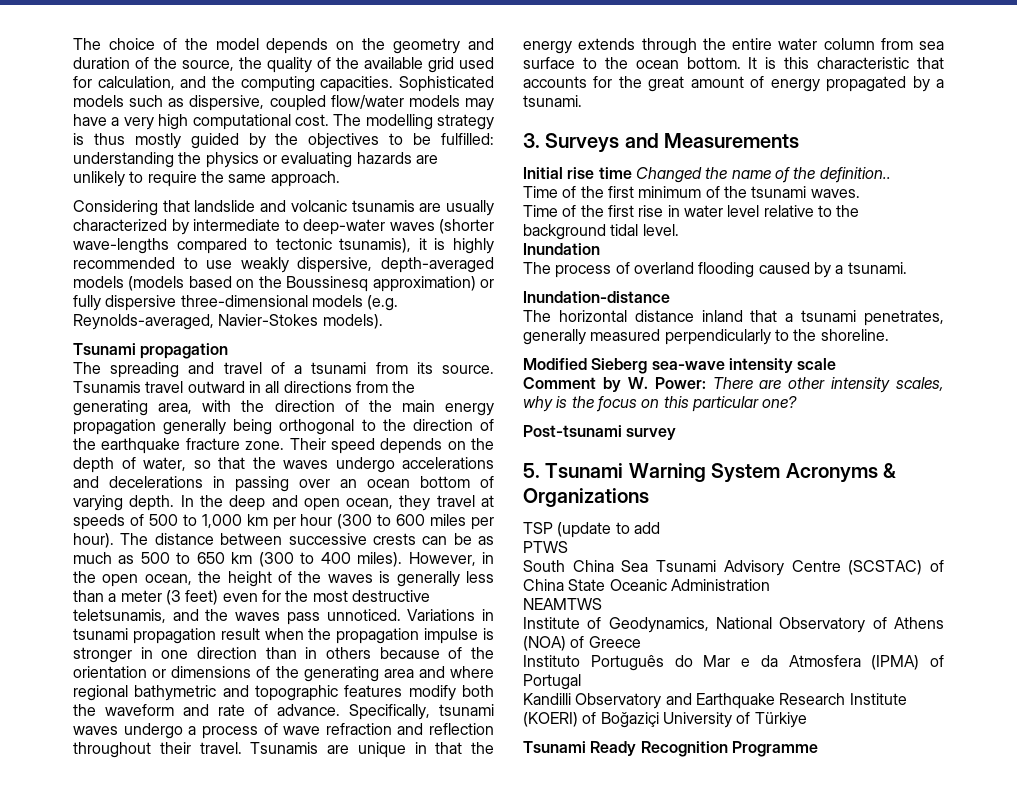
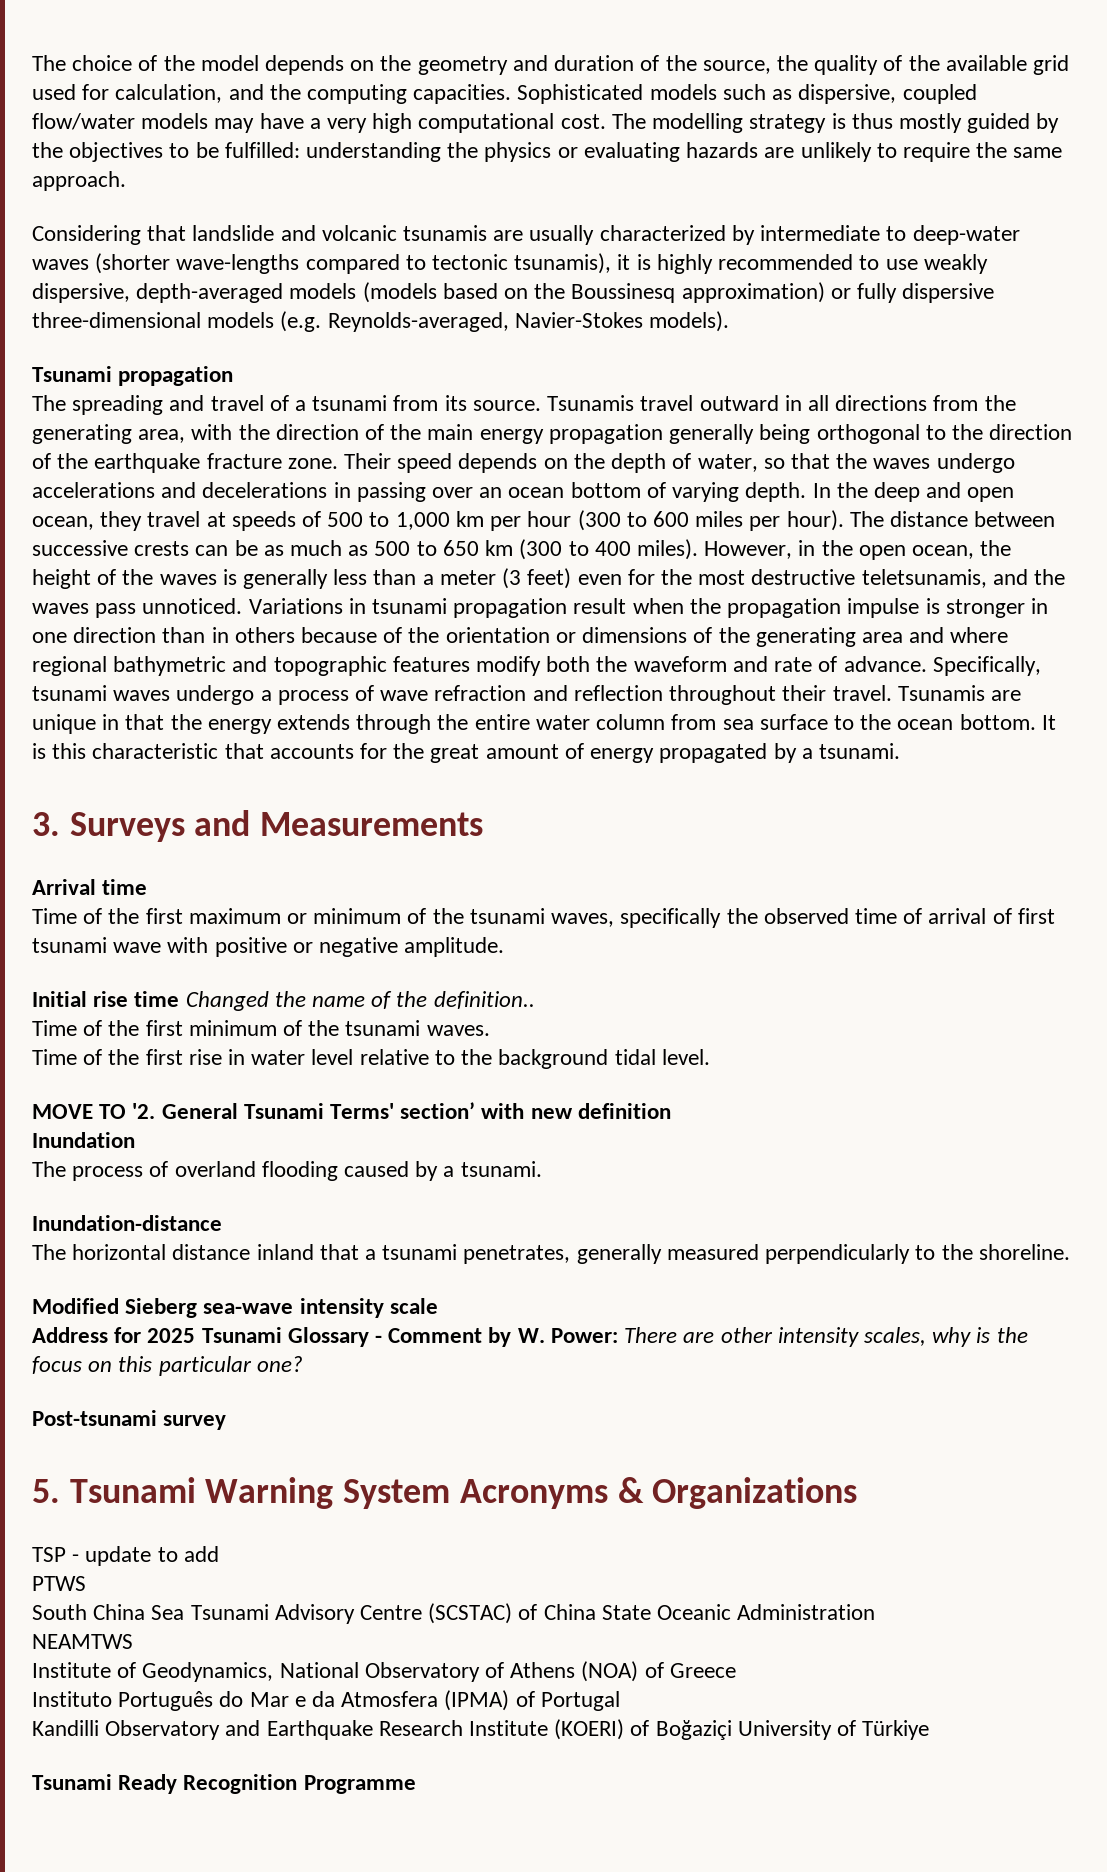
(800, 140) none -> [32,879,148,895] [32,908,1055,928] [32,937,505,957] // Arrival time // Time of the first maximum or minimum of the tsunami waves, specifically the observed time of arrival of first tsunami wave with positive or negative amplitude.
(679, 230) none -> [32,1102,671,1119] // MOVE TO '2. General Tsunami Terms' section’ with new definition
(837, 364) none -> [32,1327,383,1347] Address for 2025 Tsunami Glossary -
[557,522,612,538] (update -> [72,1546,152,1566] - update

